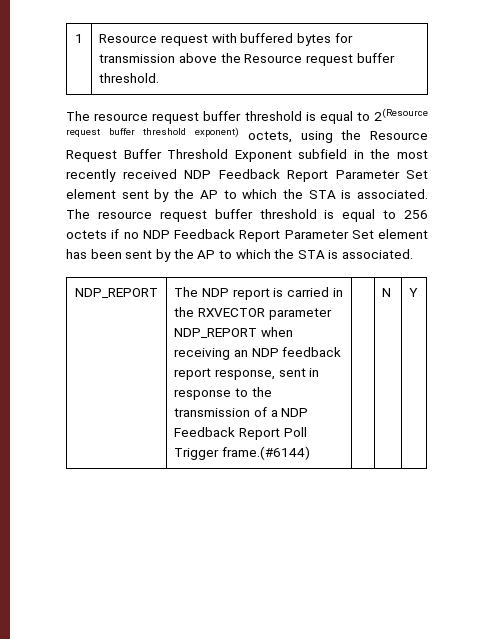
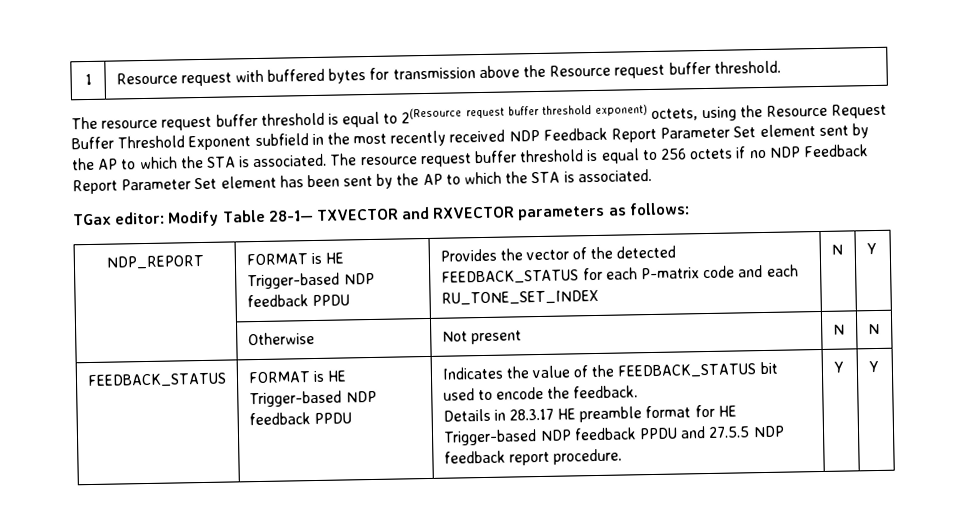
[75,288,158,298] [174,287,343,300] [174,307,332,320] [174,327,293,338] [174,347,342,360] [174,368,320,380] [174,387,272,400] [174,407,309,417] [174,427,307,440] [174,446,310,460] [382,288,392,297] // NDP_REPORT | The NDP report is carried in the RXVECTOR parameter NDP_REPORT when receiving an NDP feedback report response, sent in response to the transmission of a NDP Feedback Report Poll Trigger frame.(#6144) | | N -> [73,202,690,227] [105,254,205,270] [245,252,344,266] [246,272,375,290] [246,294,350,308] [439,245,677,262] [440,264,799,285] [440,289,599,306] [830,244,843,255] [865,242,877,255] [247,332,315,346] [441,330,522,345] [832,324,845,335] [867,323,880,335] [87,372,228,389] [247,370,347,384] [248,390,377,408] [248,412,352,426] [441,361,778,380] [442,385,639,401] [442,404,737,423] [442,425,785,446] [443,448,622,466] [832,361,844,373] // TGax editor: Modify Table 28-1— TXVECTOR and RXVECTOR parameters as follows: // NDP_REPORT | FORMAT is HE Trigger-based NDP feedback PPDU | Provides the vector of the detected FEEDBACK_STATUS for each P-matrix code and each RU_TONE_SET_INDEX | N | Y // | Otherwise | Not present | N | N // FEEDBACK_STATUS | FORMAT is HE Trigger-based NDP feedback PPDU | Indicates the value of the FEEDBACK_STATUS bit used to encode the feedback. // Details in 28.3.17 HE preamble format for HE Trigger-based NDP feedback PPDU and 27.5.5 NDP feedback report procedure. | Y

